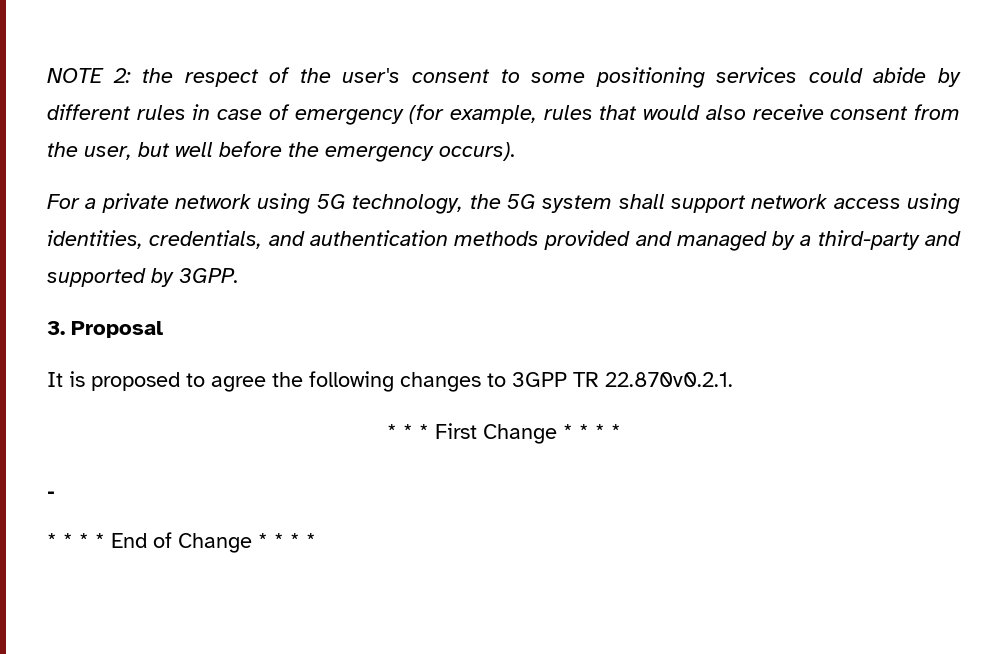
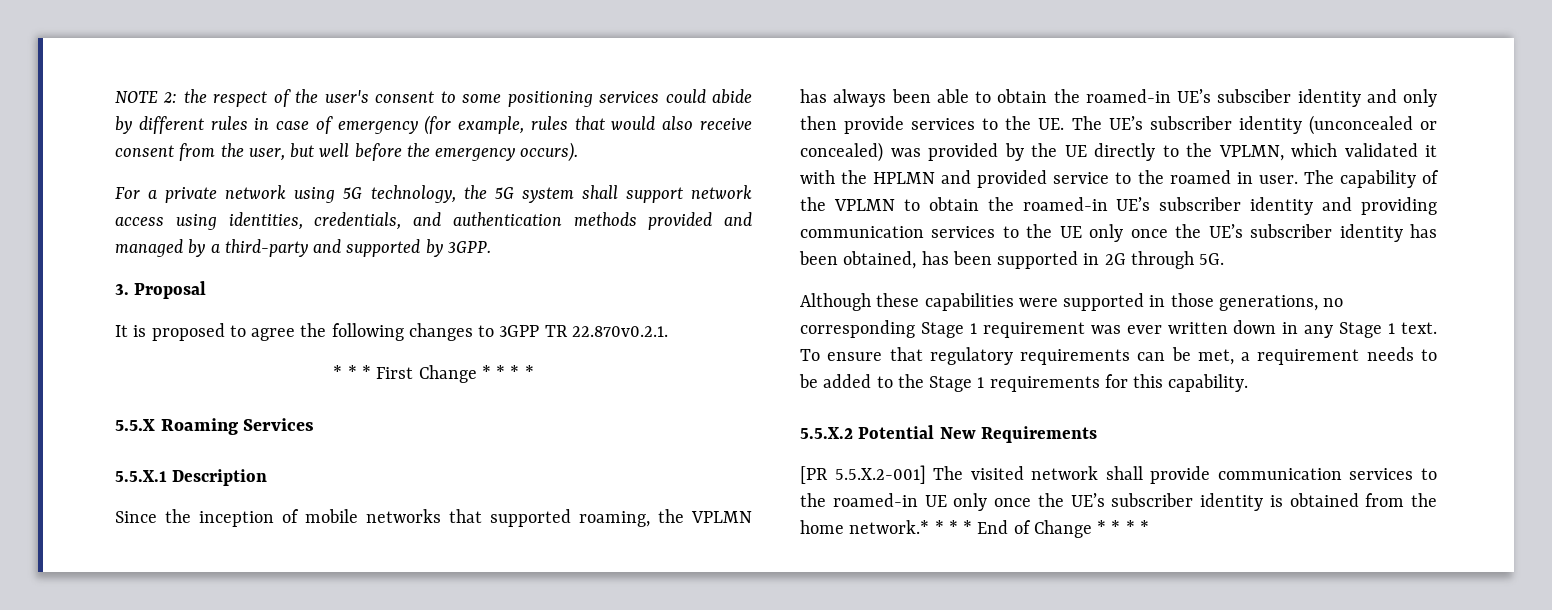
[47,491,55,499] [47,533,57,548] - // * -> [115,418,315,435] [115,469,268,486] [115,509,752,527] [800,89,1437,107] [800,115,1438,135] [800,142,1437,162] [800,170,1439,188] [800,197,1437,215] [800,224,1437,242] [799,251,1225,269] [800,293,1344,311] [800,320,1437,338] [800,347,1437,365] [799,374,1249,392] [800,425,1097,443] [800,465,1437,484] [800,493,1437,511] [800,520,930,534] 5.5.X Roaming Services // 5.5.X.1 Description // Since the inception of mobile networks that supported roaming, the VPLMN has always been able to obtain the roamed-in UE’s subsciber identity and only then provide services to the UE. The UE’s subscriber identity (unconcealed or concealed) was provided by the UE directly to the VPLMN, which validated it with the HPLMN and provided service to the roamed in user. The capability of the VPLMN to obtain the roamed-in UE’s subscriber identity and providing communication services to the UE only once the UE’s subscriber identity has been obtained, has been supported in 2G through 5G. // Although these capabilities were supported in those generations, no corresponding Stage 1 requirement was ever written down in any Stage 1 text. To ensure that regulatory requirements can be met, a requirement needs to be added to the Stage 1 requirements for this capability. // 5.5.X.2 Potential New Requirements // [PR 5.5.X.2-001] The visited network shall provide communication services to the roamed-in UE only once the UE’s subscriber identity is obtained from the home network.*

